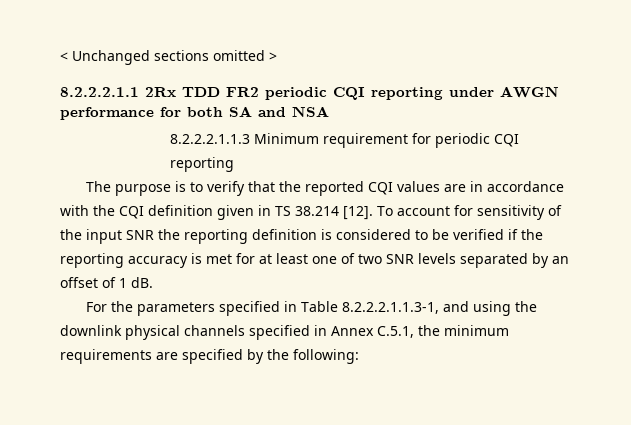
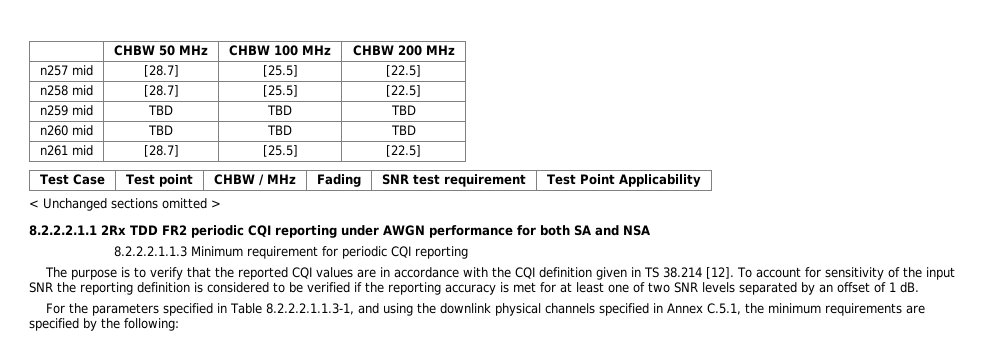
(60, 56) none -> [114,45,208,56] [228,45,331,56] [352,45,455,56] [40,65,93,76] [143,65,179,77] [262,65,298,77] [386,65,421,77] [40,85,93,96] [143,85,179,97] [262,85,298,97] [386,85,421,97] [40,105,93,116] [148,105,173,115] [267,105,292,115] [390,105,416,115] [40,125,93,136] [148,125,173,135] [267,125,292,135] [390,125,416,135] [40,145,93,156] [143,145,179,157] [262,145,298,157] [386,145,421,157] [40,174,105,185] [126,174,193,187] [213,174,296,186] [317,174,361,187] [382,174,526,187] [547,174,701,187] | CHBW 50 MHz | CHBW 100 MHz | CHBW 200 MHz // n257 mid | [28.7] | [25.5] | [22.5] // n258 mid | [28.7] | [25.5] | [22.5] // n259 mid | TBD | TBD | TBD // n260 mid | TBD | TBD | TBD // n261 mid | [28.7] | [25.5] | [22.5] // Test Case | Test point | CHBW / MHz | Fading | SNR test requirement | Test Point Applicability //

